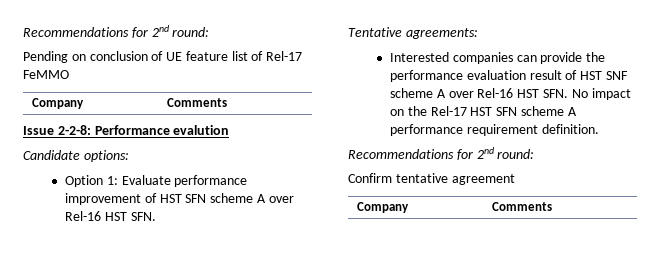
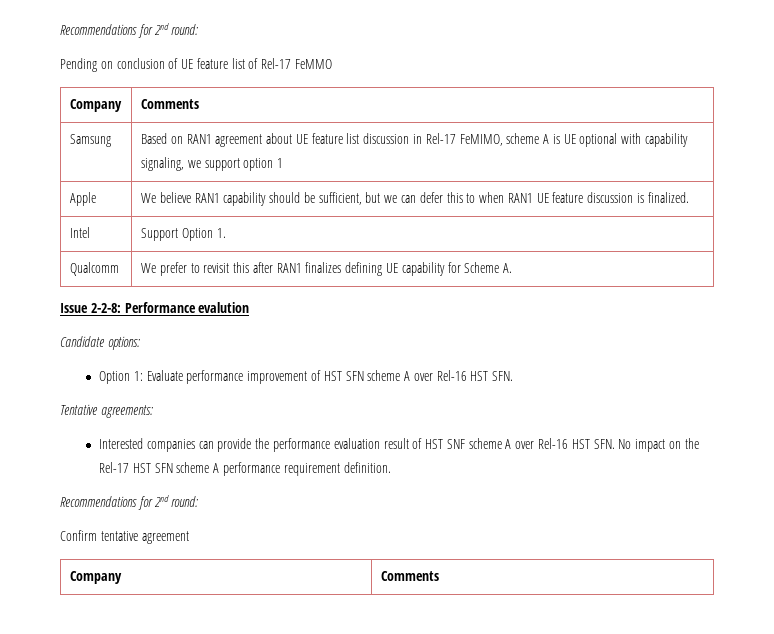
(227, 102) none -> [69,134,111,147] [140,133,689,147] [140,157,284,171] [69,192,96,206] [140,192,689,206] [69,227,90,238] [140,228,226,241] [69,262,119,276] [140,262,513,276] // Samsung | Based on RAN1 agreement about UE feature list discussion in Rel-17 FeMIMO, scheme A is UE optional with capability signaling, we support option 1 // Apple | We believe RAN1 capability should be sufficient, but we can defer this to when RAN1 UE feature discussion is finalized. // Intel | Support Option 1. // Qualcomm | We prefer to revisit this after RAN1 finalizes defining UE capability for Scheme A.

